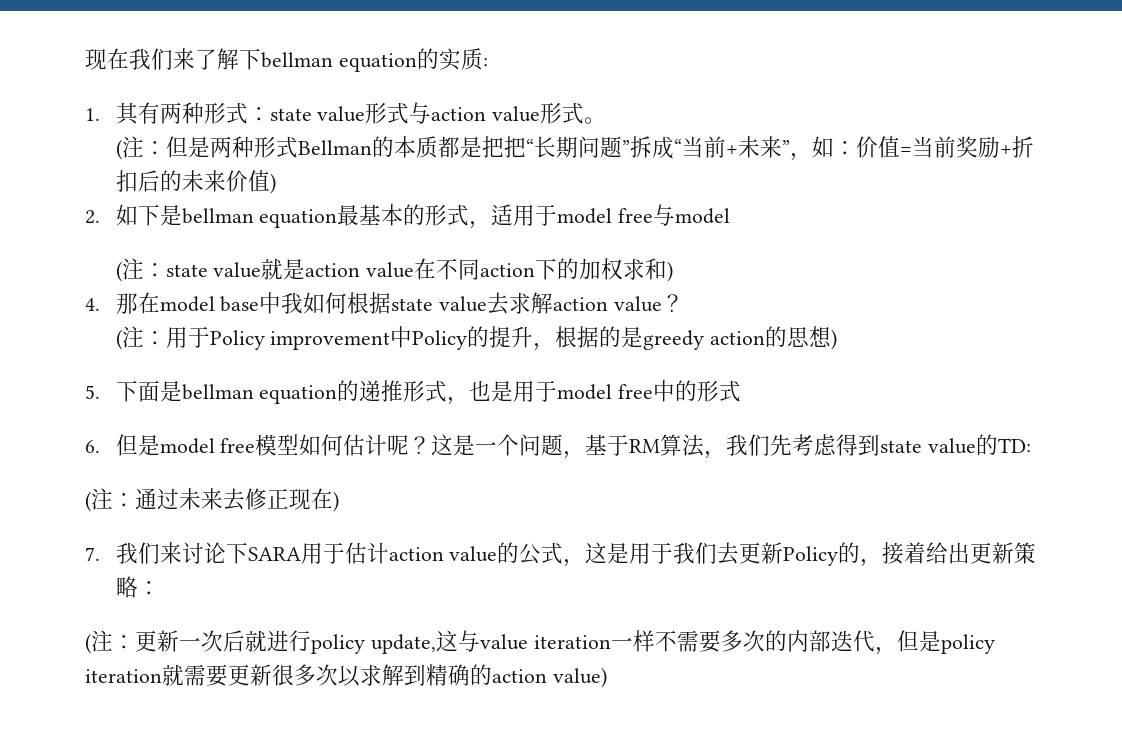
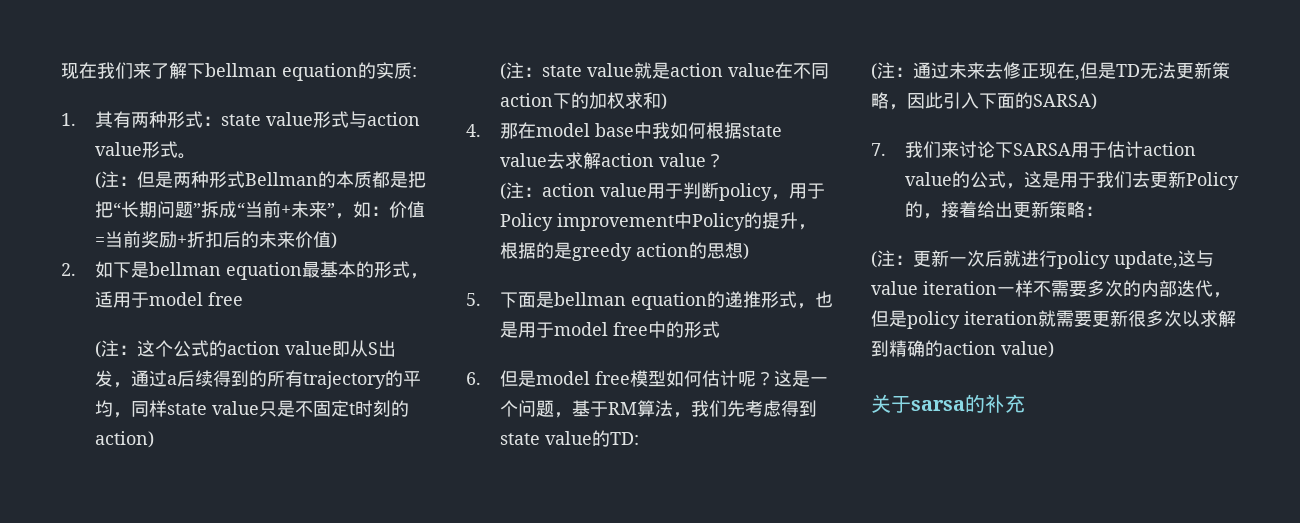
[653,204,731,226] 与model -> [95,340,397,358] [95,370,422,389] [95,400,410,418] [95,431,155,448] // (注：这个公式的action value即从S出发，通过a后续得到的所有trajectory的平均，同样state value只是不固定t时刻的action)
(166, 338) none -> [542,182,790,201] action value用于判断policy，
[333,491,339,512] ) -> [1075,62,1230,81] [871,92,1097,110] ,但是TD无法更新策略，因此引入下面的SARSA)
[247,547,301,561] SARA -> [1013,143,1072,156] SARSA
(607, 677) none -> [871,394,1025,413] // 关于sarsa的补充

